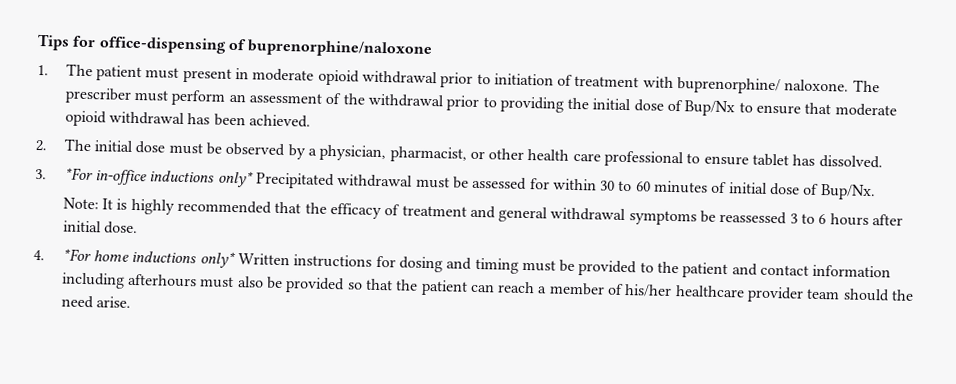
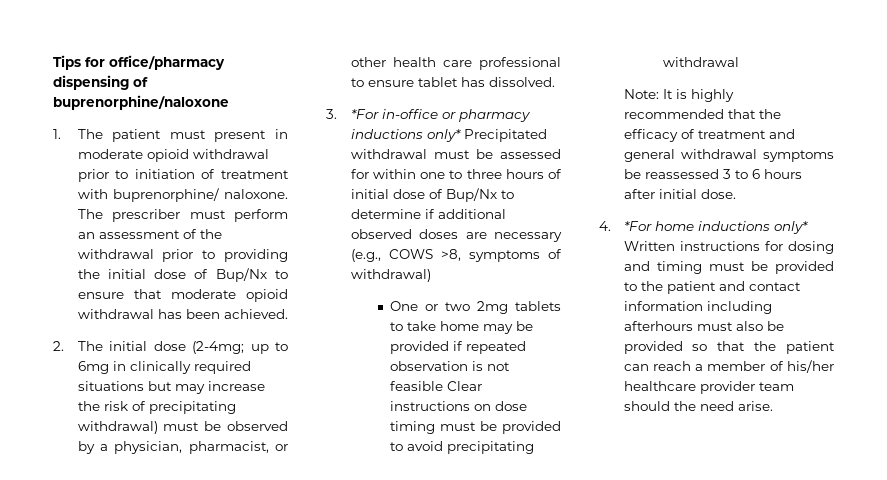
[98,36,227,54] office-dispensing -> [109,55,225,70] [53,75,129,90] office/pharmacy dispensing
(166, 147) none -> [192,341,288,354] [77,361,251,374] [77,381,265,394] [77,401,236,414] [77,421,158,434] (2-4mg; up to 6mg in clinically required situations but may increase the risk of precipitating withdrawal)
(147, 177) none -> [441,109,531,122] or pharmacy
[600,180,876,201] 30 to 60 minutes of initial dose of Bup/Nx. -> [420,169,562,179] [350,188,514,202] [350,209,506,219] [350,229,562,242] [350,249,562,262] [350,269,431,282] [389,301,561,314] [389,321,533,334] [389,341,526,354] [389,361,510,371] [389,381,482,391] [389,401,527,411] [389,421,561,434] [389,441,534,454] [662,57,739,67] one to three hours of initial dose of Bup/Nx to determine if additional observed doses are necessary (e.g., COWS >8, symptoms of withdrawal) // One or two 2mg tablets to take home may be provided if repeated observation is not feasible Clear instructions on dose timing must be provided to avoid precipitating withdrawal

